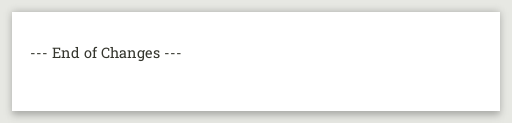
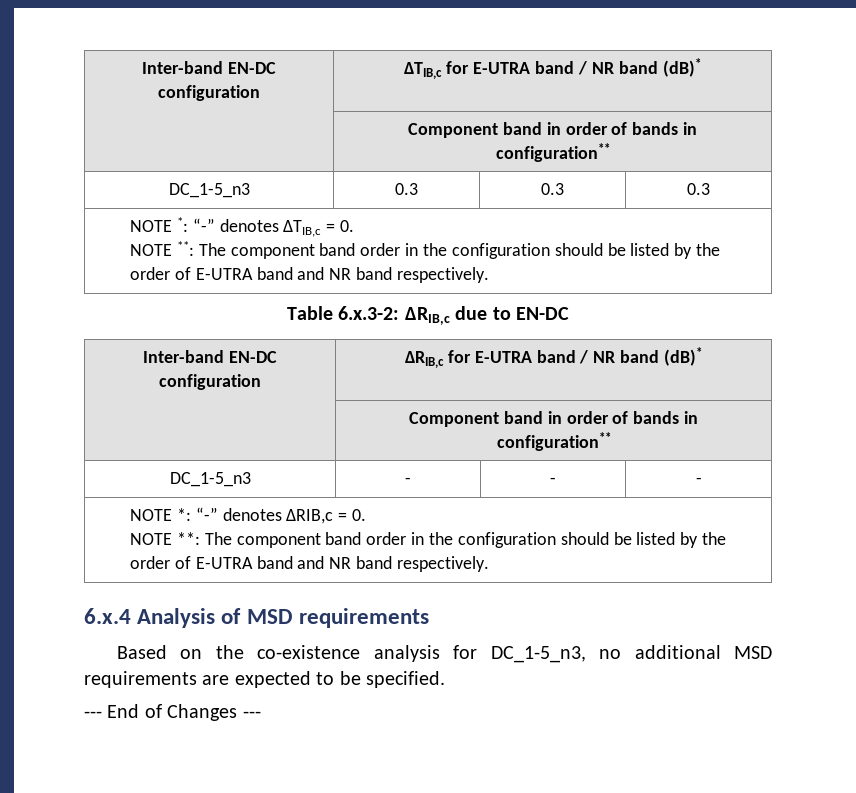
(30, 55) none -> [142,61,276,74] [158,85,260,101] [404,58,701,79] [407,122,698,138] [495,143,610,162] [168,183,250,198] [395,183,418,195] [541,183,564,195] [687,183,710,195] [129,217,355,237] [129,241,721,259] [129,267,490,283] [287,306,569,325] [143,350,277,363] [159,374,261,390] [404,347,703,368] [408,411,699,427] [496,432,611,451] [169,472,251,487] [405,477,411,484] [550,477,556,484] [695,477,702,484] [129,507,367,524] [129,532,727,548] [129,556,490,572] [84,608,429,628] [116,645,772,663] [84,671,445,688] Inter-band EN-DC configuration | ΔTIB,c for E-UTRA band / NR band (dB)* // | Component band in order of bands in configuration** // DC_1-5_n3 | 0.3 | 0.3 | 0.3 // NOTE *: “-” denotes ΔTIB,c = 0. // NOTE **: The component band order in the configuration should be listed by the order of E-UTRA band and NR band respectively. // Table 6.x.3-2: ΔRIB,c due to EN-DC // Inter-band EN-DC configuration | ΔRIB,c for E-UTRA band / NR band (dB)* // | Component band in order of bands in configuration** // DC_1-5_n3 | - | - | - // NOTE *: “-” denotes ΔRIB,c = 0. // NOTE **: The component band order in the configuration should be listed by the order of E-UTRA band and NR band respectively. // 6.x.4 Analysis of MSD requirements // Based on the co-existence analysis for DC_1-5_n3, no additional MSD requirements are expected to be specified. //

